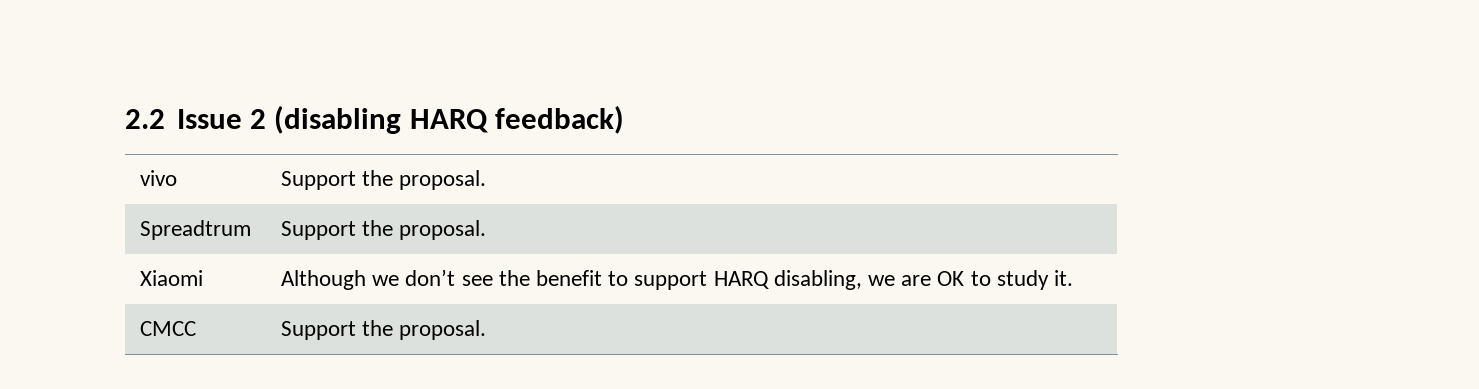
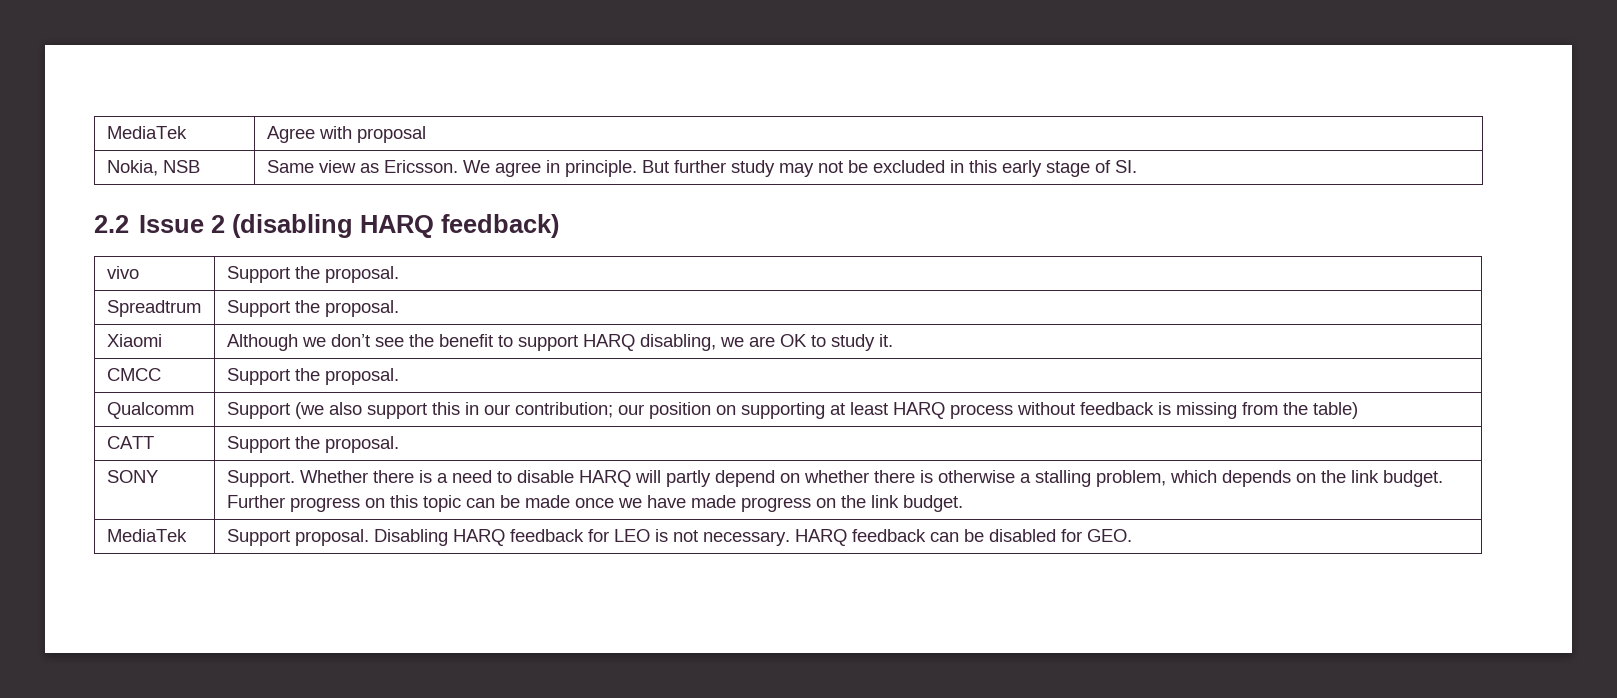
(125, 119) none -> [106,126,187,139] [266,126,426,143] [106,160,200,176] [266,160,1137,177] MediaTek | Agree with proposal // Nokia, NSB | Same view as Ericsson. We agree in principle. But further study may not be excluded in this early stage of SI. //
(487, 330) none -> [106,402,194,419] [226,402,1358,419] [106,436,154,449] [226,436,399,453] [106,470,158,483] [226,470,1443,487] [226,495,963,512] [106,529,187,542] [226,529,1132,546] // Qualcomm | Support (we also support this in our contribution; our position on supporting at least HARQ process without feedback is missing from the table) // CATT | Support the proposal. // SONY | Support. Whether there is a need to disable HARQ will partly depend on whether there is otherwise a stalling problem, which depends on the link budget. Further progress on this topic can be made once we have made progress on the link budget. // MediaTek | Support proposal. Disabling HARQ feedback for LEO is not necessary. HARQ feedback can be disabled for GEO.

